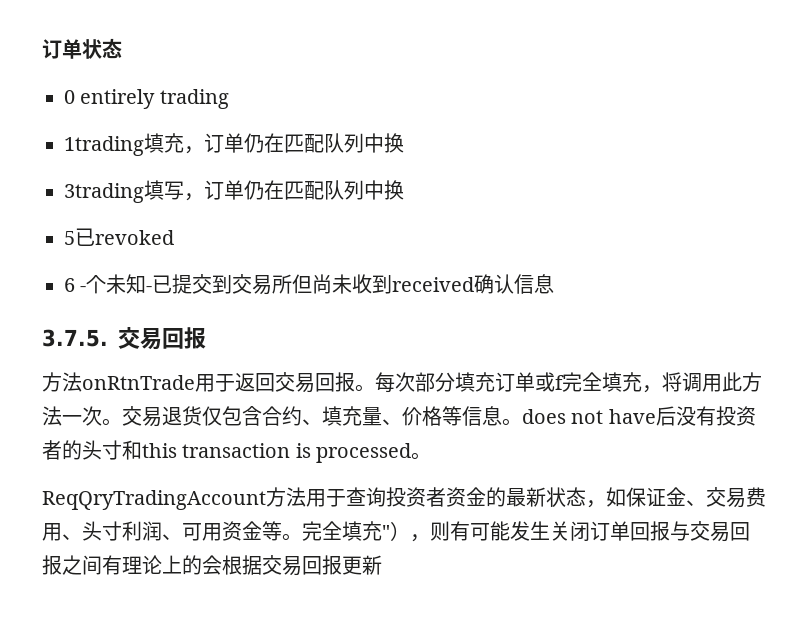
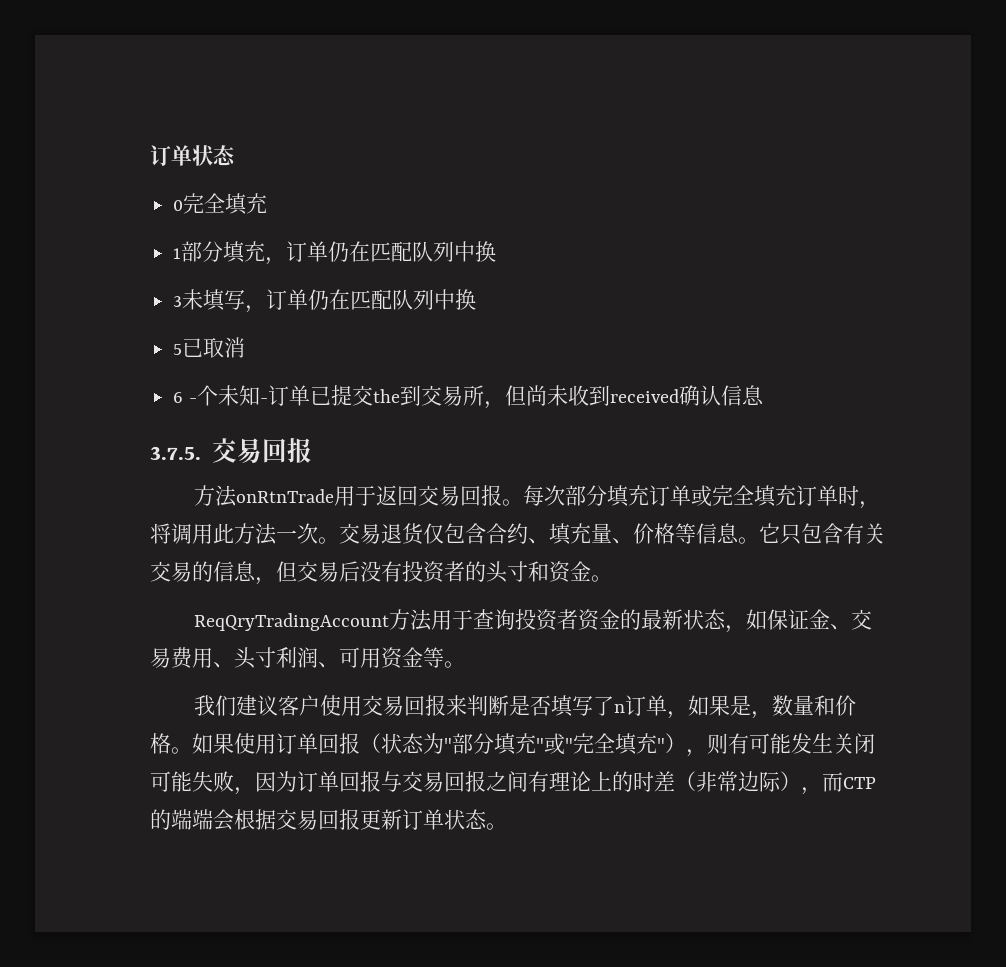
[80,89,229,109] [64,136,144,156] entirely trading // 1trading -> [183,193,268,215] [173,241,224,262] 完全填充 // 1部分
[64,183,144,203] 3trading -> [173,289,204,310] 3未
[95,230,174,245] revoked -> [203,337,246,358] 取消
[152,274,213,294] 已提交 -> [267,385,400,406] 订单已提交the
(293, 284) none -> [483,401,505,409] ，
[555,372,642,392] f完全填充 -> [712,485,860,507] 完全填充订单时
[522,409,656,424] does not have -> [759,523,885,545] [150,561,339,585] 它只包含有关交易的信息，但交易
[142,443,412,463] this transaction is processed -> [549,561,591,583] 资金
(302, 537) none -> [194,695,857,719] [150,733,573,755] // 我们建议客户使用交易回报来判断是否填写了n订单，如果是，数量和价格。如果使用订单回报（状态为"部分填充"或"
(590, 531) none -> [150,771,297,795] 可能失败，因为
(202, 565) none -> [633,771,876,795] [150,809,213,830] 时差（非常边际），而CTP的端端
(382, 565) none -> [402,809,507,830] 订单状态。

